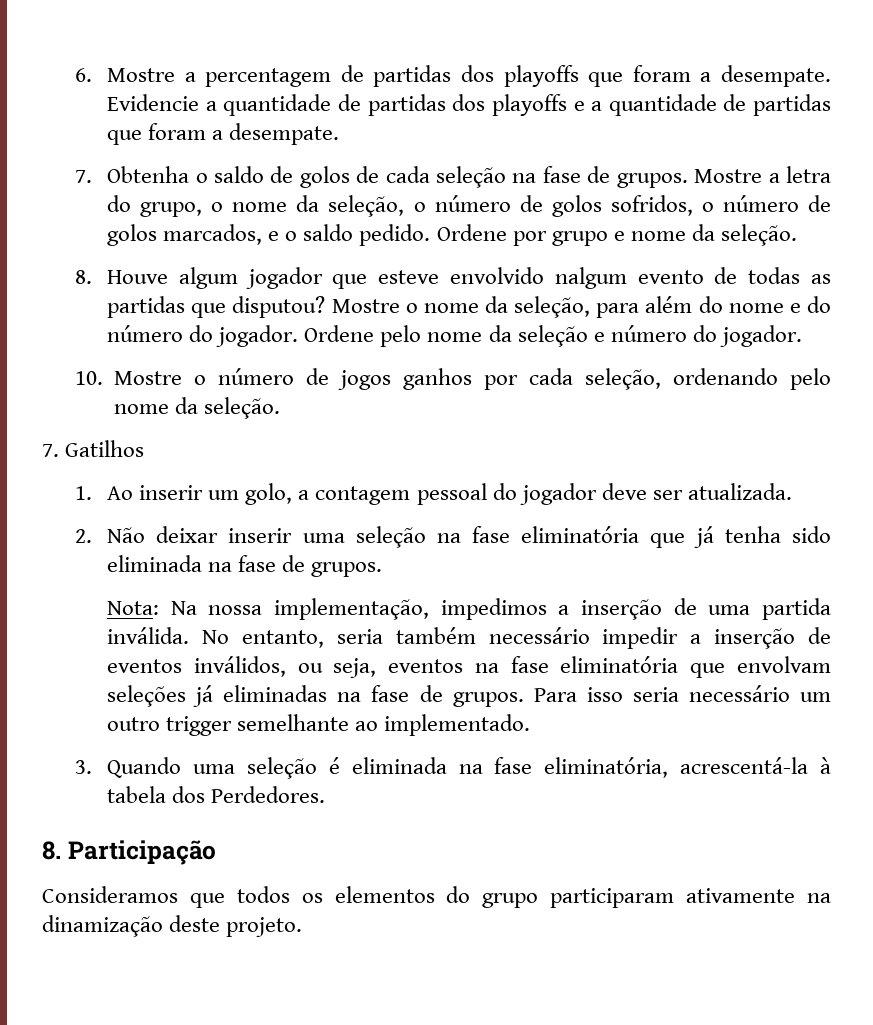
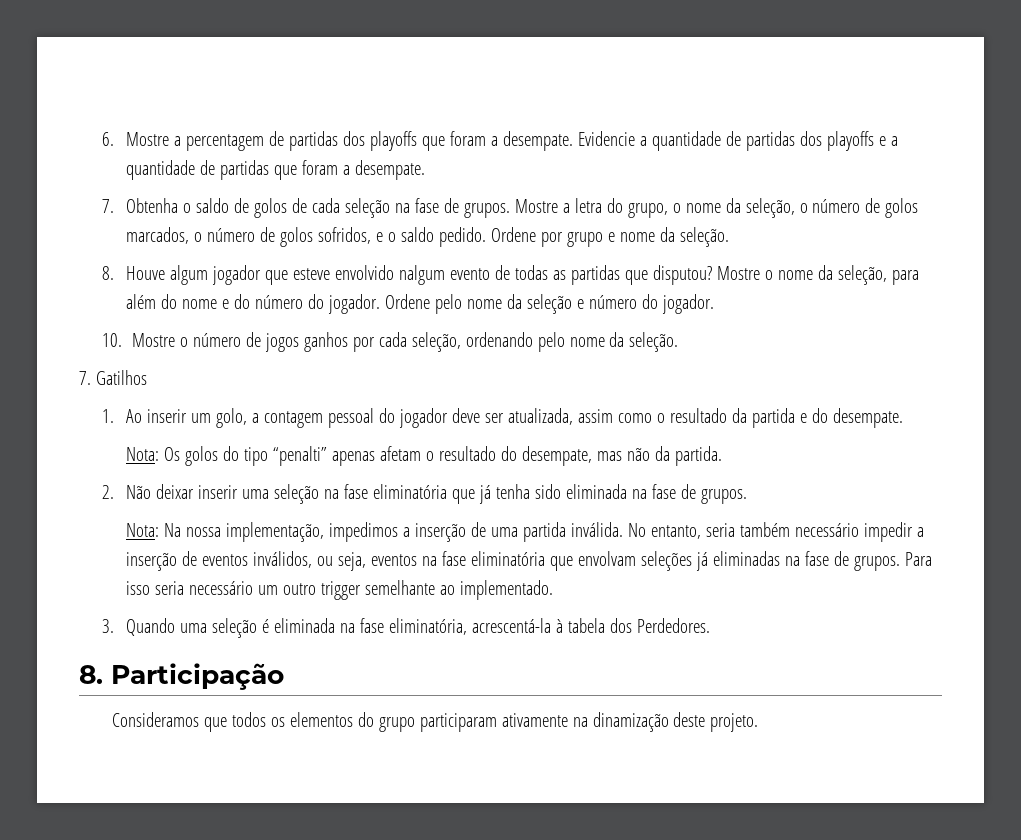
[610,195,831,216] [107,224,263,246] sofridos, o número de golos marcados, -> [125,227,371,247] marcados, o número de golos sofridos,
[687,483,792,500] atualizada. -> [507,408,903,428] [125,446,722,466] atualizada, assim como o resultado da partida e do desempate. // Nota: Os golos do tipo “penalti” apenas afetam o resultado do desempate, mas não da partida.

